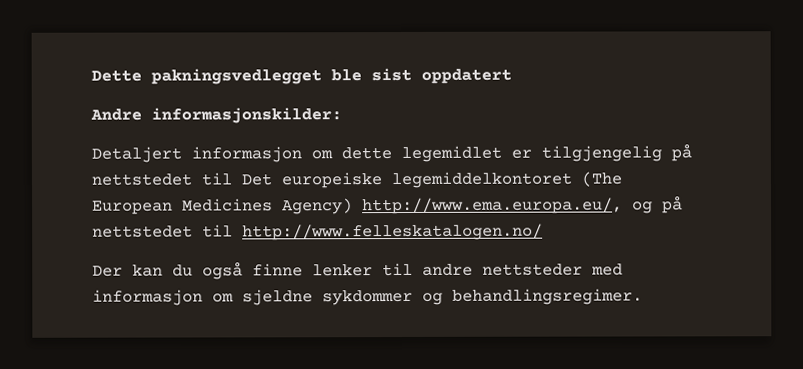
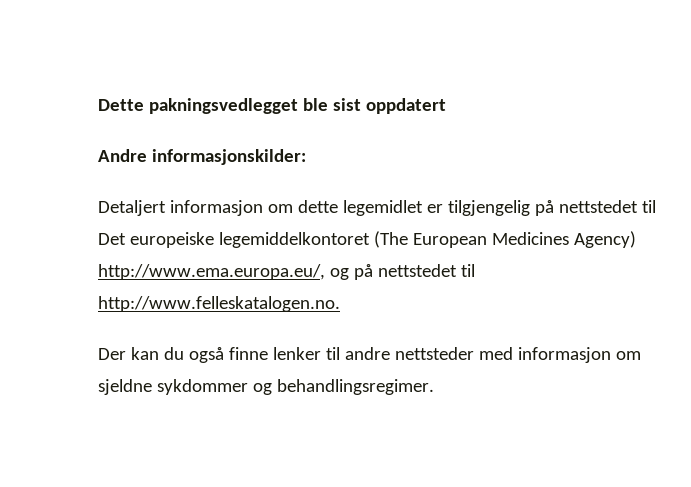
[242,223,543,241] http://www.felleskatalogen.no/ -> [98,296,340,312] http://www.felleskatalogen.no.

